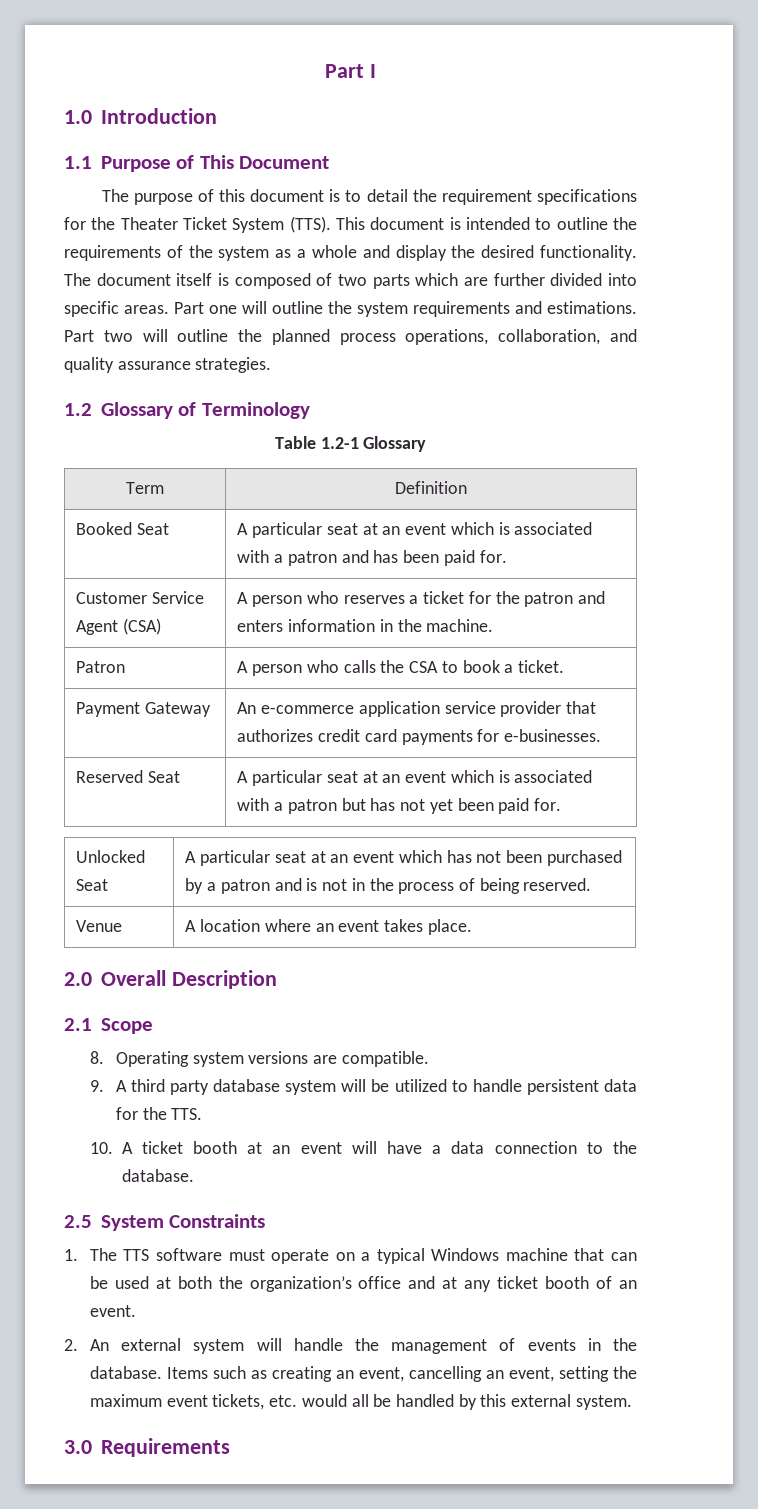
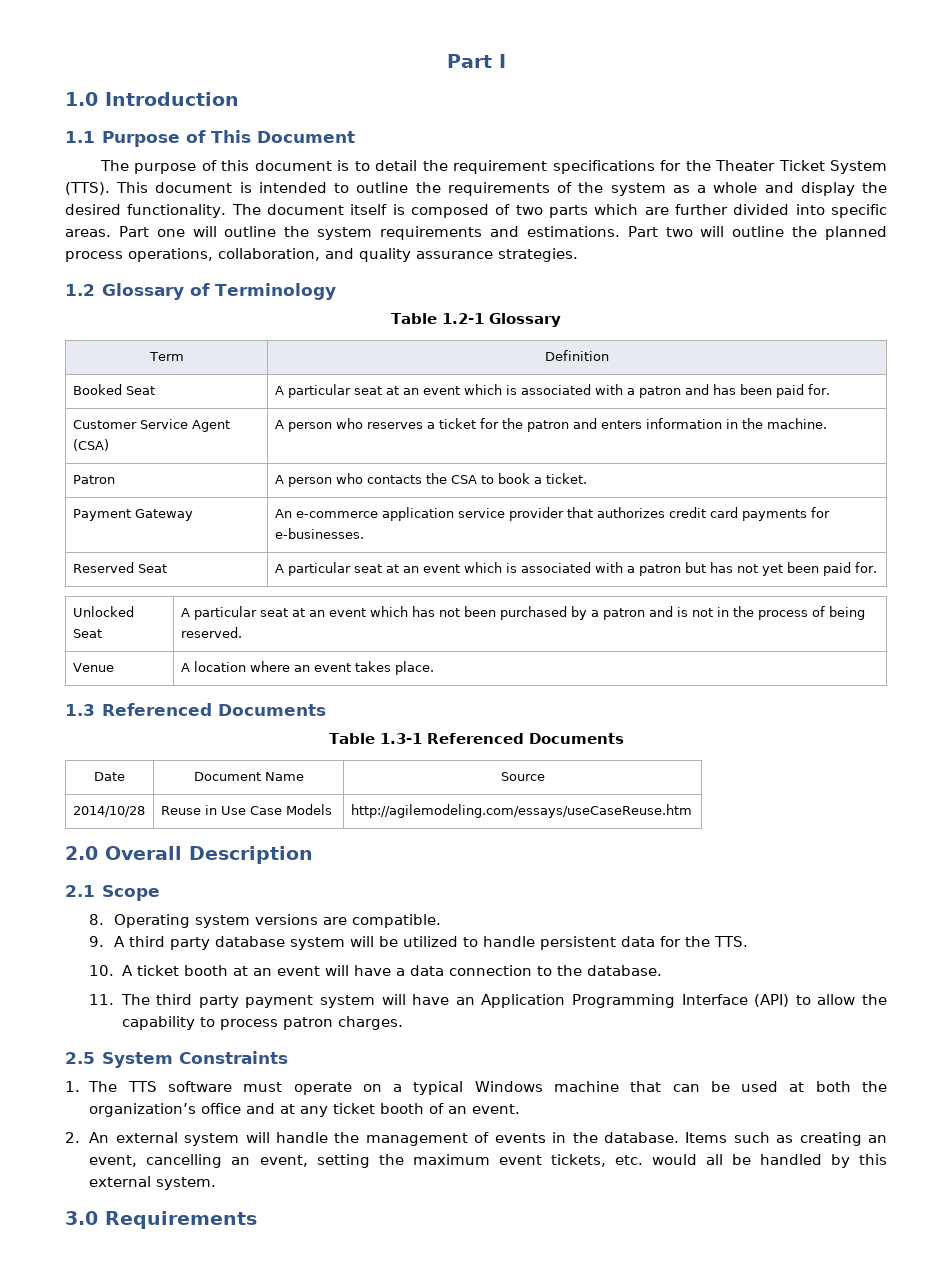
[343,660,376,673] calls -> [366,475,422,484] contacts
(472, 927) none -> [65,703,327,716] [328,733,624,744] [94,772,125,781] [193,772,304,781] [500,772,545,781] [72,806,145,817] [160,804,332,815] [350,804,692,818] // 1.3 Referenced Documents // Table 1.3-1 Referenced Documents // Date | Document Name | Source // 2014/10/28 | Reuse in Use Case Models | http://agilemodeling.com/essays/useCaseReuse.htm
(194, 1175) none -> [89,994,888,1008] [121,1016,403,1030] // 11. The third party payment system will have an Application Programming Interface (API) to allow the capability to process patron charges.

